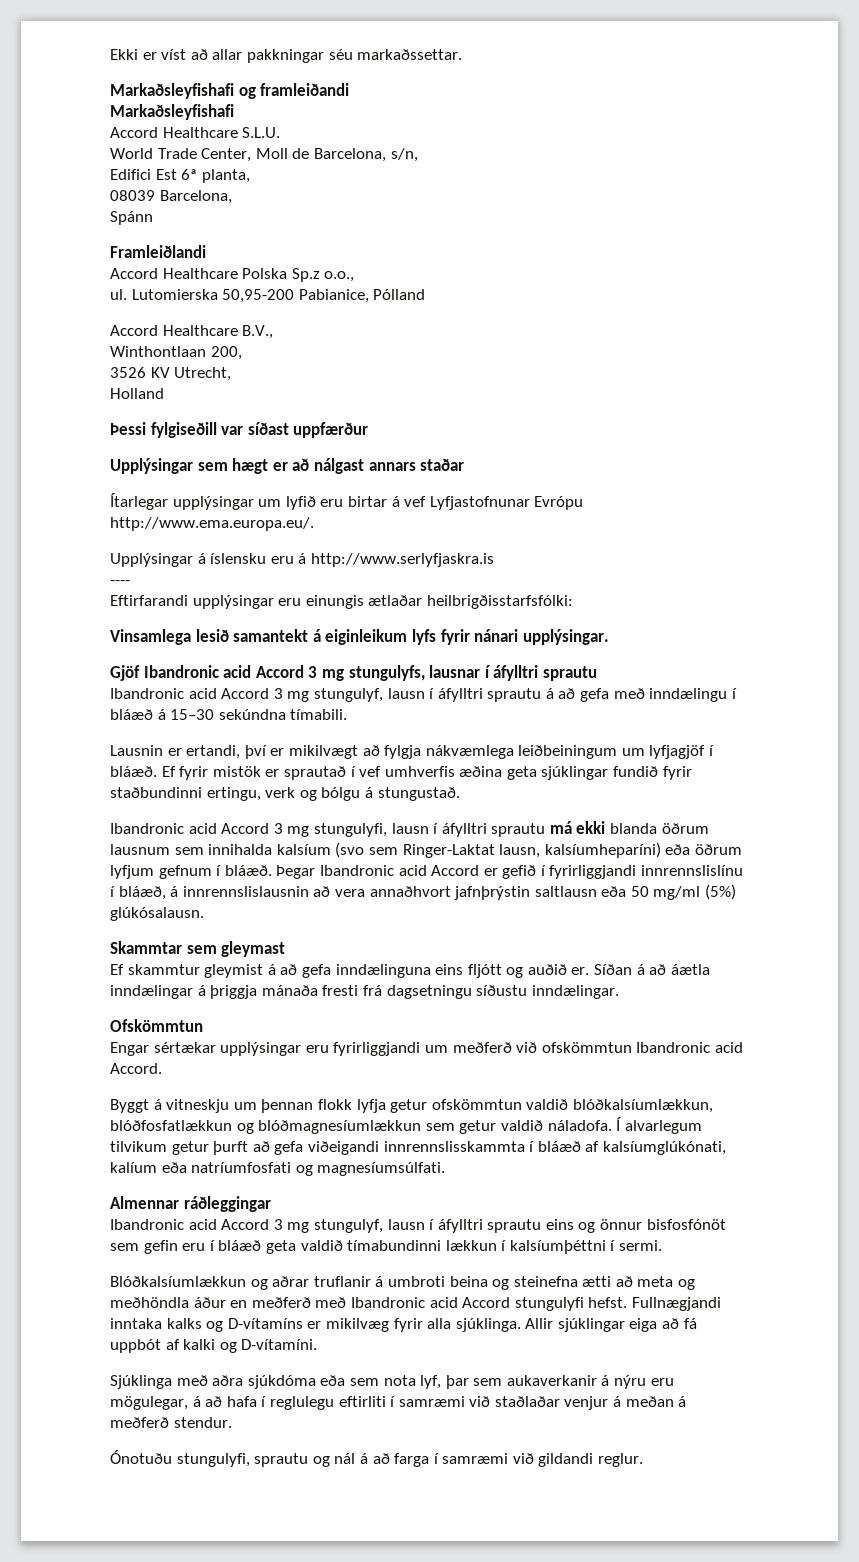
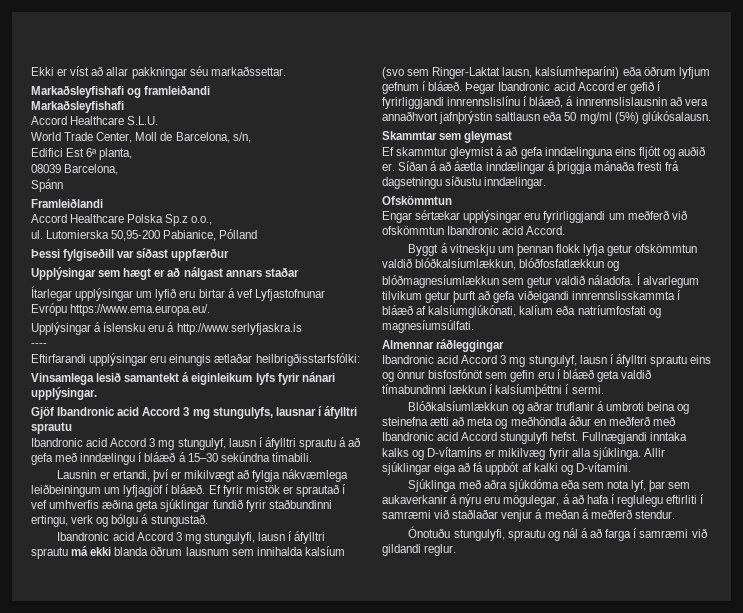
[110,325,274,339] [110,346,242,360] [110,367,232,381] [110,388,164,399] // Accord Healthcare B.V., // Winthontlaan 200, // 3526 KV Utrecht, // Holland -> (258, 234) none
[110,517,314,531] http://www.ema.europa.eu/. -> [70,304,211,316] https://www.ema.europa.eu/.

